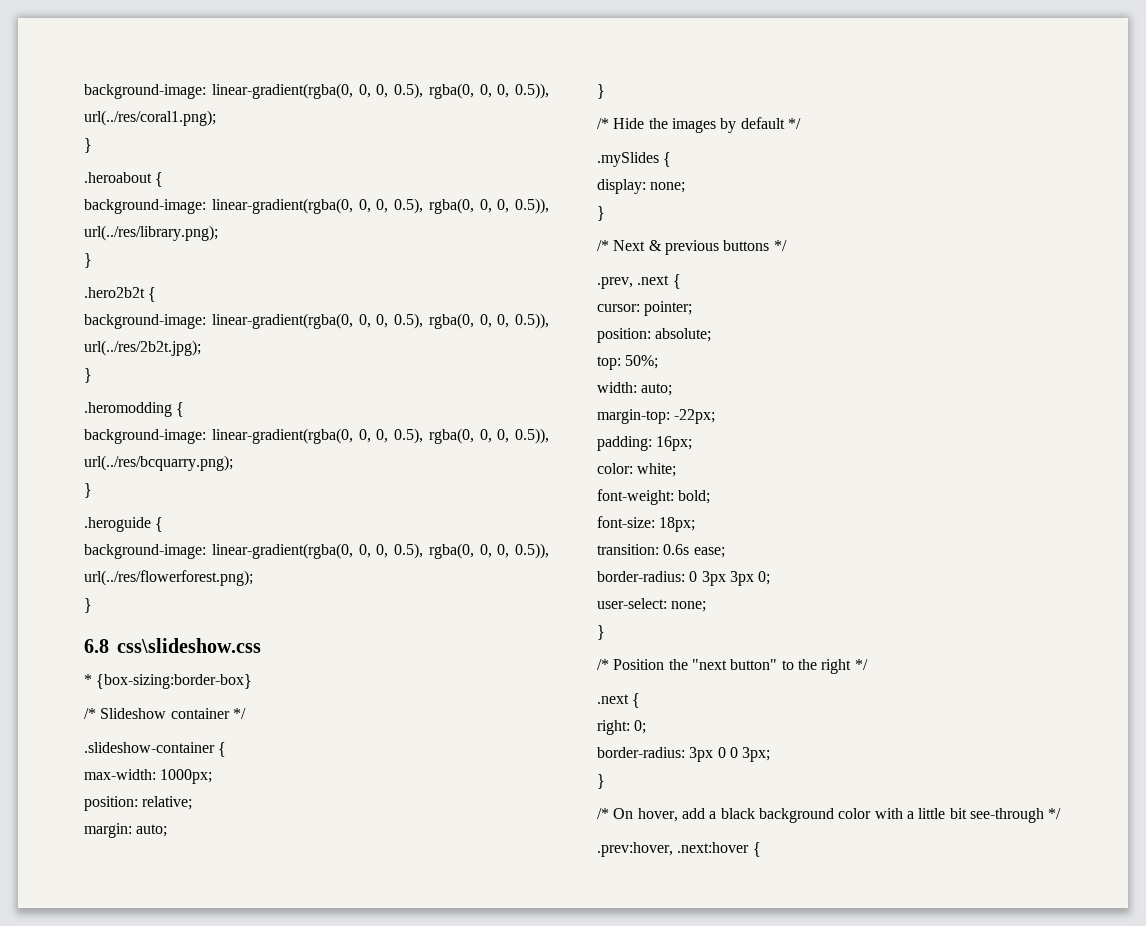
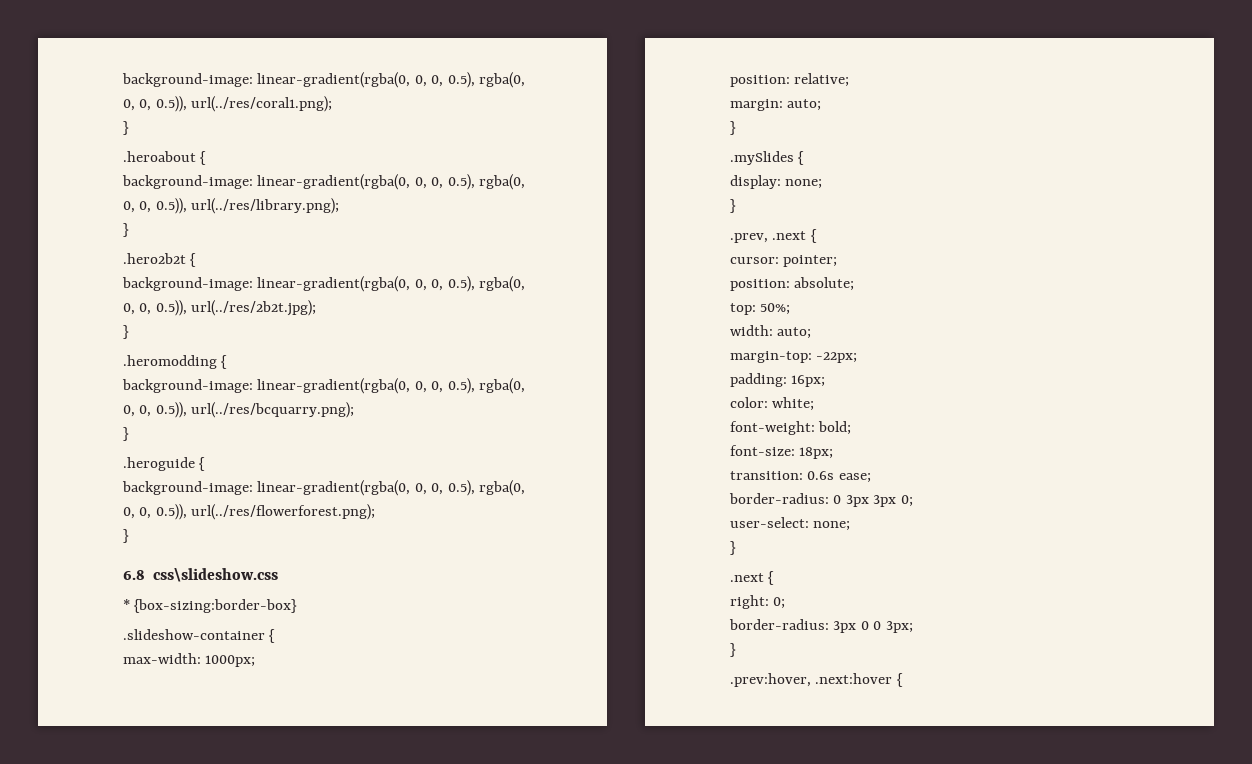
[84,708,246,719] // /* Slideshow container */ -> (298, 606) none
[597,117,801,133] // /* Hide the images by default */ -> (736, 128) none
[597,240,787,255] // /* Next & previous buttons */ -> (736, 206) none
[597,659,868,674] // /* Position the "next button" to the right */ -> (736, 548) none
[597,808,1062,823] // /* On hover, add a black background color with a little bit see-through */ -> (736, 650) none

